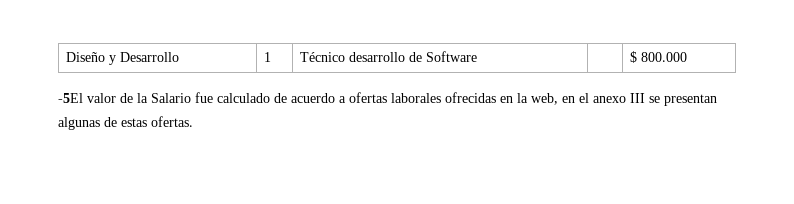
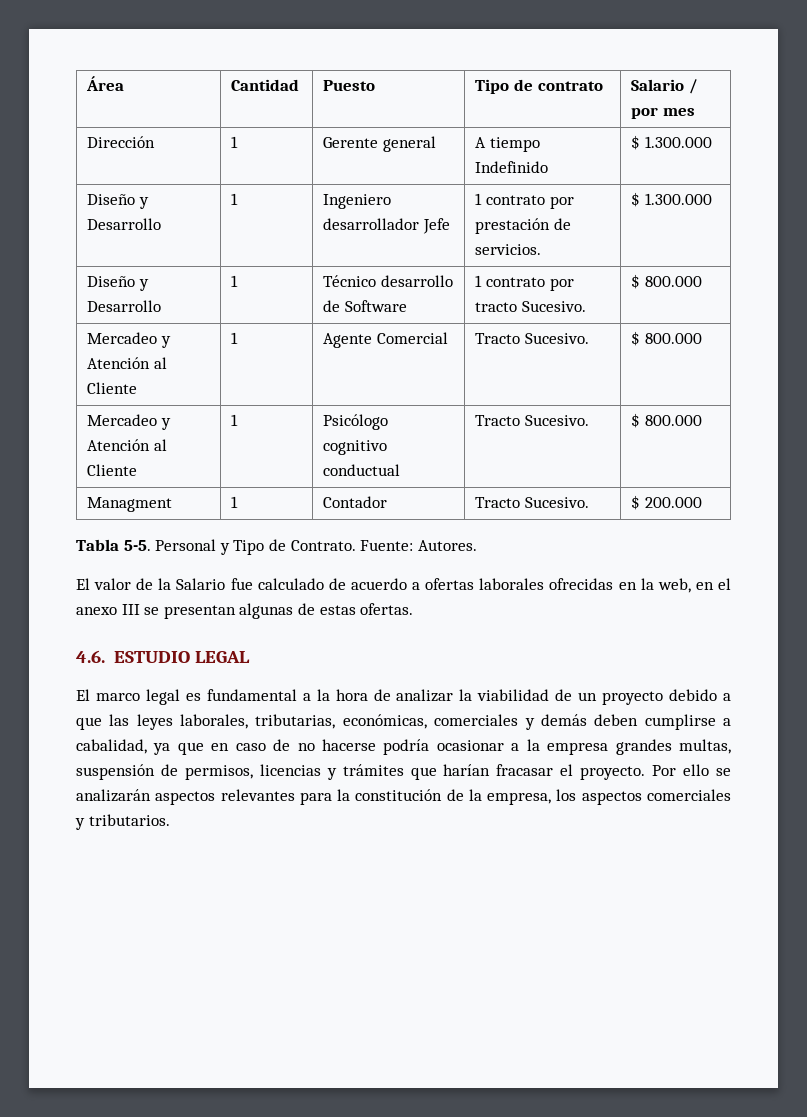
(65, 57) none -> [86,76,125,91] [231,79,300,91] [323,80,376,91] [475,79,603,94] [631,79,698,94] [631,107,695,119] [87,136,156,148] [231,136,239,148] [323,136,436,152] [475,137,540,152] [475,161,549,173] [631,135,712,150] [87,194,149,209] [87,218,162,230] [231,193,239,205] [323,194,392,209] [323,218,450,234] [475,193,574,209] [475,218,571,234] [475,244,542,255] [631,192,712,207] Área | Cantidad | Puesto | Tipo de contrato | Salario / por mes // Dirección | 1 | Gerente general | A tiempo Indefinido | $ 1.300.000 // Diseño y Desarrollo | 1 | Ingeniero desarrollador Jefe | 1 contrato por prestación de servicios. | $ 1.300.000 //
[629,51,687,63] [58,93,83,103] | $ 800.000 // -5El -> [475,275,574,291] [475,301,586,312] [631,274,702,289] [87,332,171,348] [87,357,167,369] [87,382,138,394] [231,332,239,344] [323,332,448,348] [475,333,589,344] [631,331,702,346] [87,414,171,430] [87,439,167,451] [87,464,138,476] [231,414,239,426] [323,414,389,430] [323,440,388,455] [323,464,401,476] [475,415,589,426] [631,413,702,428] [87,497,173,512] [231,496,239,508] [323,496,388,508] [475,497,589,508] [631,495,702,510] [76,539,477,555] [76,578,90,590] 1 contrato por tracto Sucesivo. | $ 800.000 // Mercadeo y Atención al Cliente | 1 | Agente Comercial | Tracto Sucesivo. | $ 800.000 // Mercadeo y Atención al Cliente | 1 | Psicólogo cognitivo conductual | Tracto Sucesivo. | $ 800.000 // Managment | 1 | Contador | Tracto Sucesivo. | $ 200.000 // Tabla 5-5. Personal y Tipo de Contrato. Fuente: Autores. // El
(193, 121) none -> [76,650,250,663] [76,689,731,705] [76,714,731,730] [76,739,731,755] [76,764,731,780] [76,789,731,805] [75,814,170,830] // 4.6. ESTUDIO LEGAL // El marco legal es fundamental a la hora de analizar la viabilidad de un proyecto debido a que las leyes laborales, tributarias, económicas, comerciales y demás deben cumplirse a cabalidad, ya que en caso de no hacerse podría ocasionar a la empresa grandes multas, suspensión de permisos, licencias y trámites que harían fracasar el proyecto. Por ello se analizarán aspectos relevantes para la constitución de la empresa, los aspectos comerciales y tributarios.

